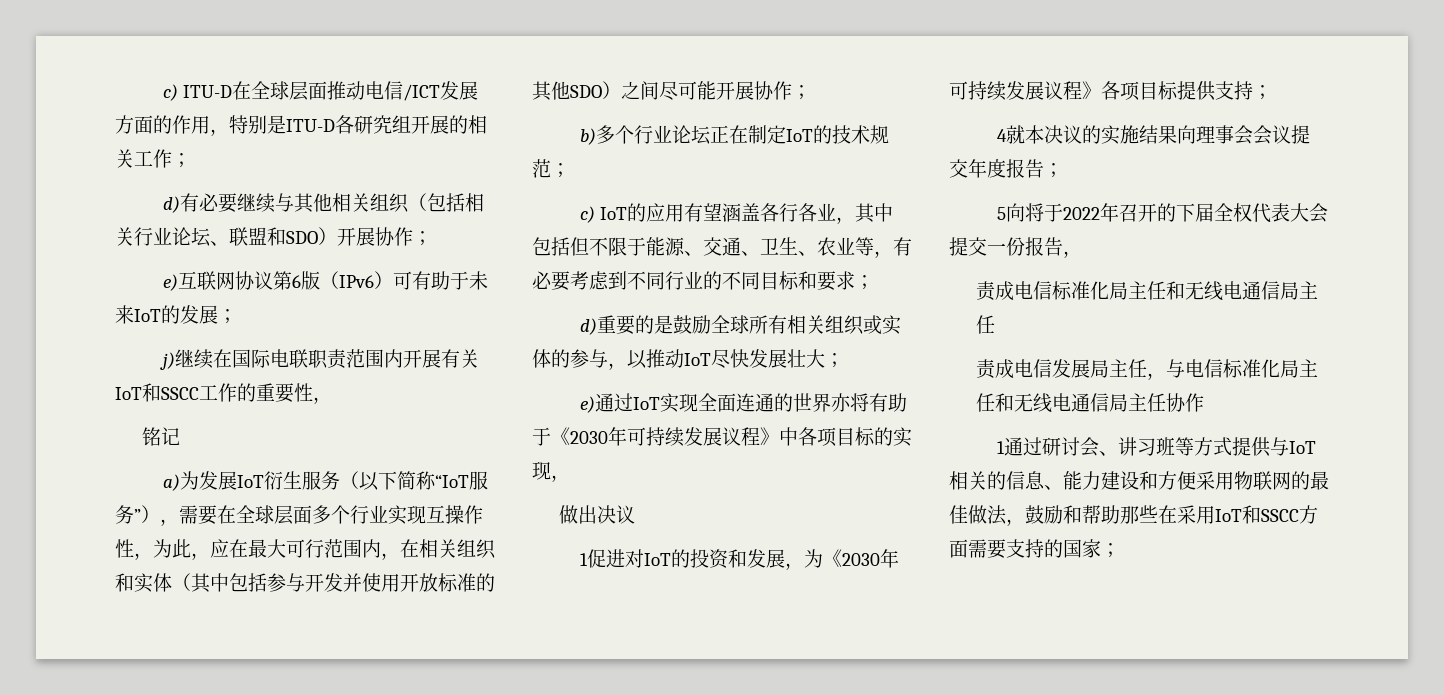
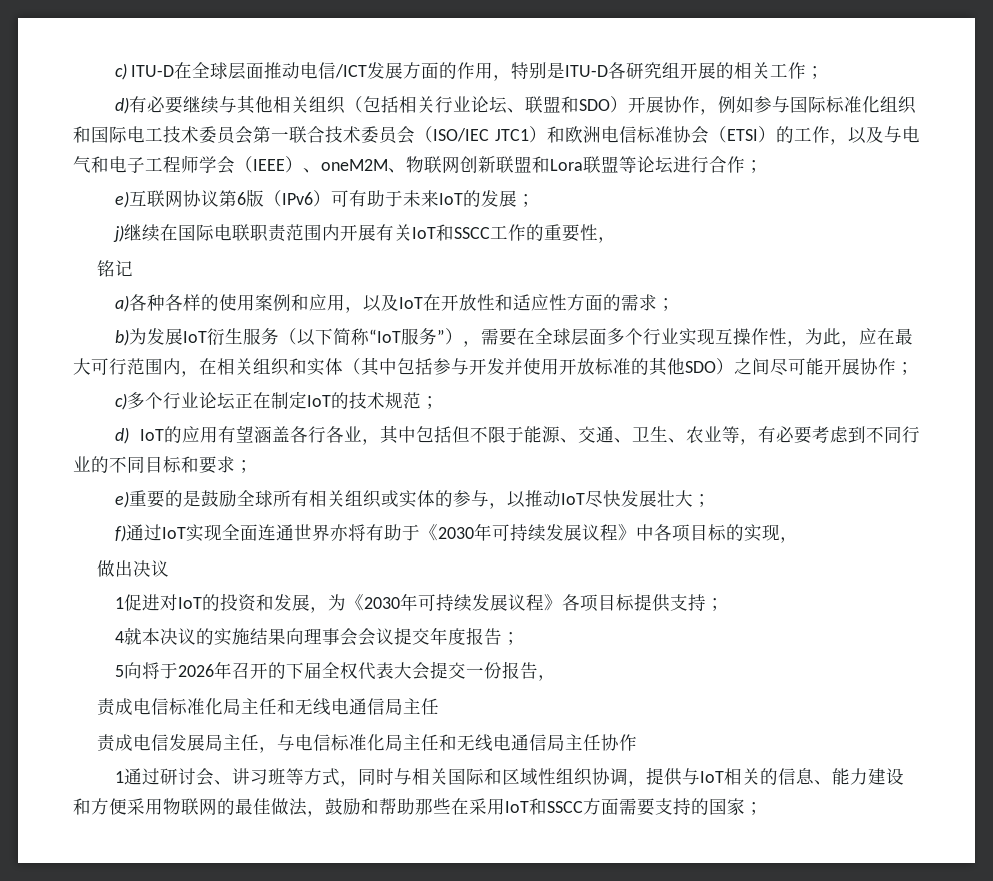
(413, 236) none -> [699,96,916,115] [73,126,920,145] [73,155,745,174] ，例如参与国际标准化组织和国际电工技术委员会第一联合技术委员会（ISO/IEC JTC1）和欧洲电信标准协会（ETSI）的工作，以及与电气和电子工程师学会（IEEE）、oneM2M、物联网创新联盟和Lora联盟等论坛进行合作
(181, 482) none -> [128,294,675,313] [114,329,129,346] 各种各样的使用案例和应用，以及IoT在开放性和适应性方面的需求； // b)
[580,128,597,145] b) -> [114,393,127,410] c)
[580,206,596,223] c) -> [114,427,129,444] d)
[580,318,598,335] d) -> [114,491,129,508] e)
[580,396,596,413] e) -> [114,525,126,542] f)
[774,393,794,412] 的 -> (294, 532) none
[1063,207,1101,220] 2022 -> [177,664,214,677] 2026
(1233, 446) none -> [339,768,646,787] ，同时与相关国际和区域性组织协调，

